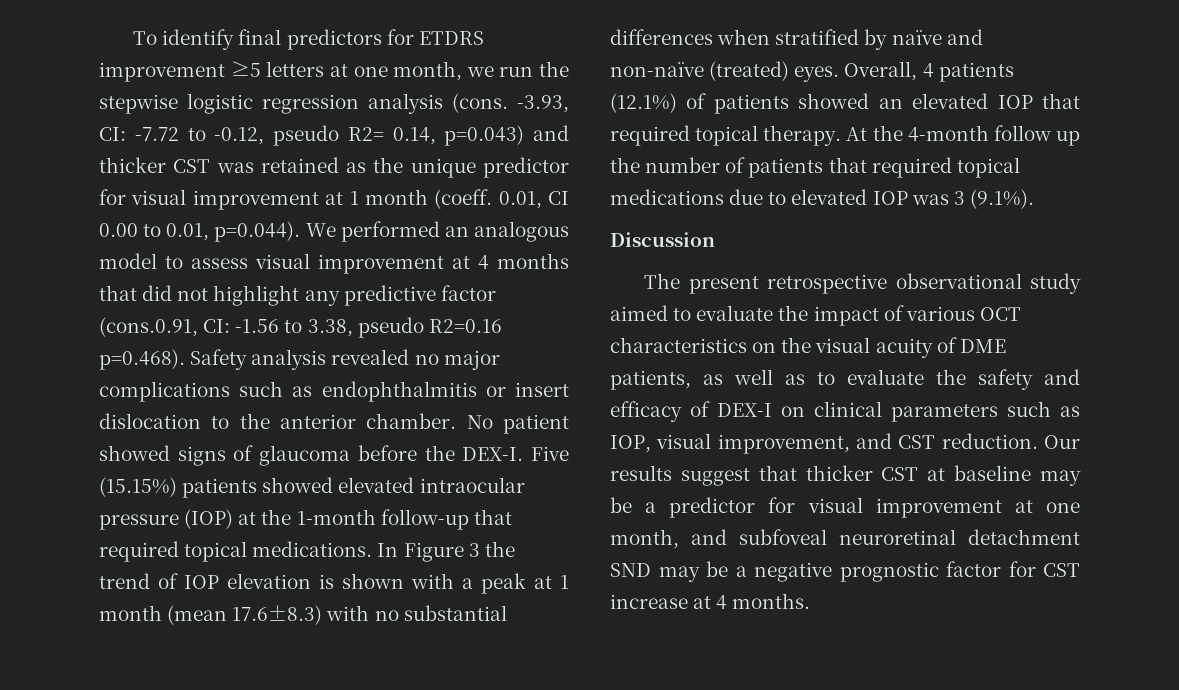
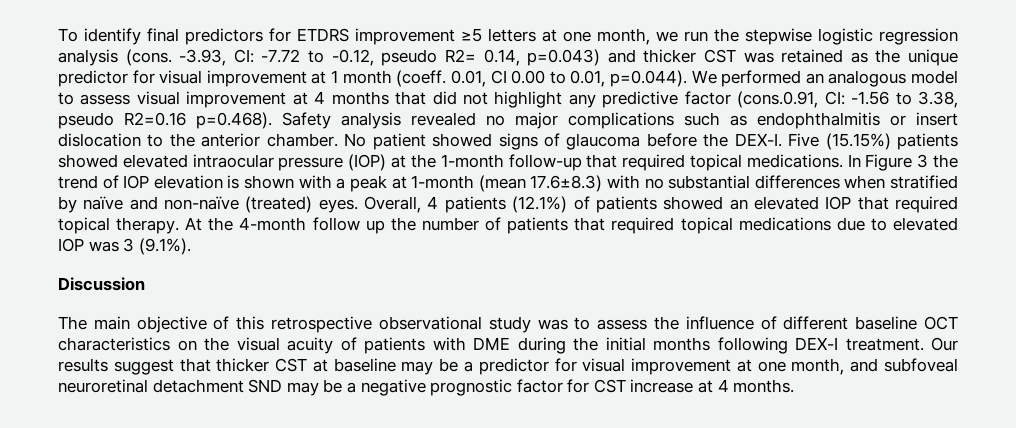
[560,575,569,589] [99,605,162,621] 1 month -> [411,175,475,189] 1-month
[688,273,1081,294] [610,305,975,326] present retrospective observational study aimed to evaluate the impact of various -> [93,316,918,333] main objective of this retrospective observational study was to assess the influence of different baseline
[959,339,1006,353] [610,369,1080,390] [610,401,1080,422] [610,433,1038,454] DME patients, as well as to evaluate the safety and efficacy of DEX-I on clinical parameters such as IOP, visual improvement, and CST reduction. -> [364,337,924,354] patients with DME during the initial months following DEX-I treatment.

